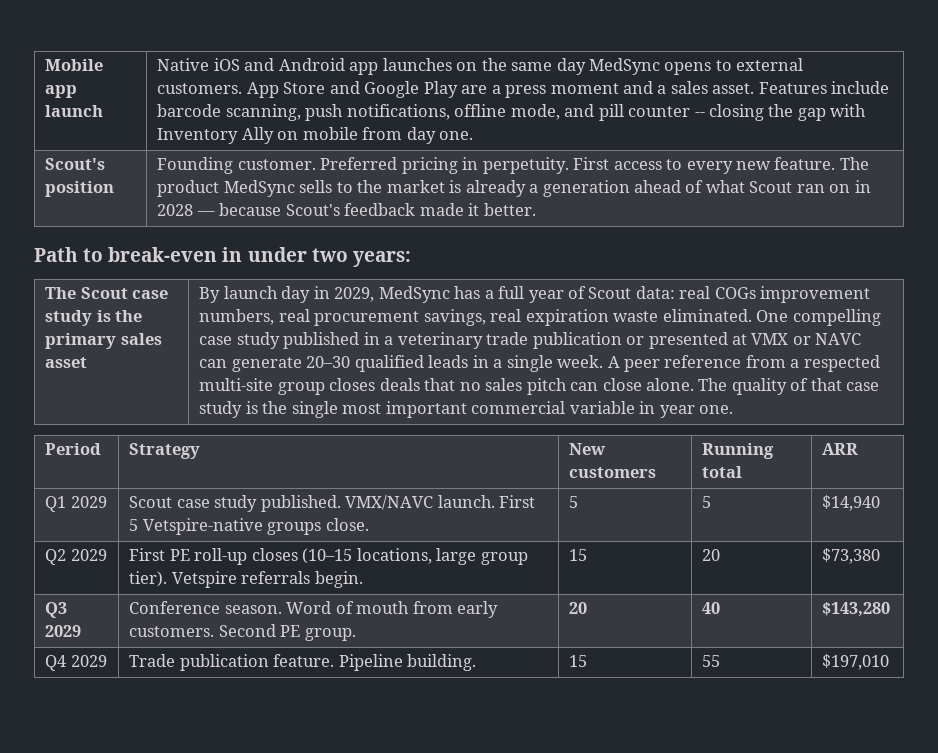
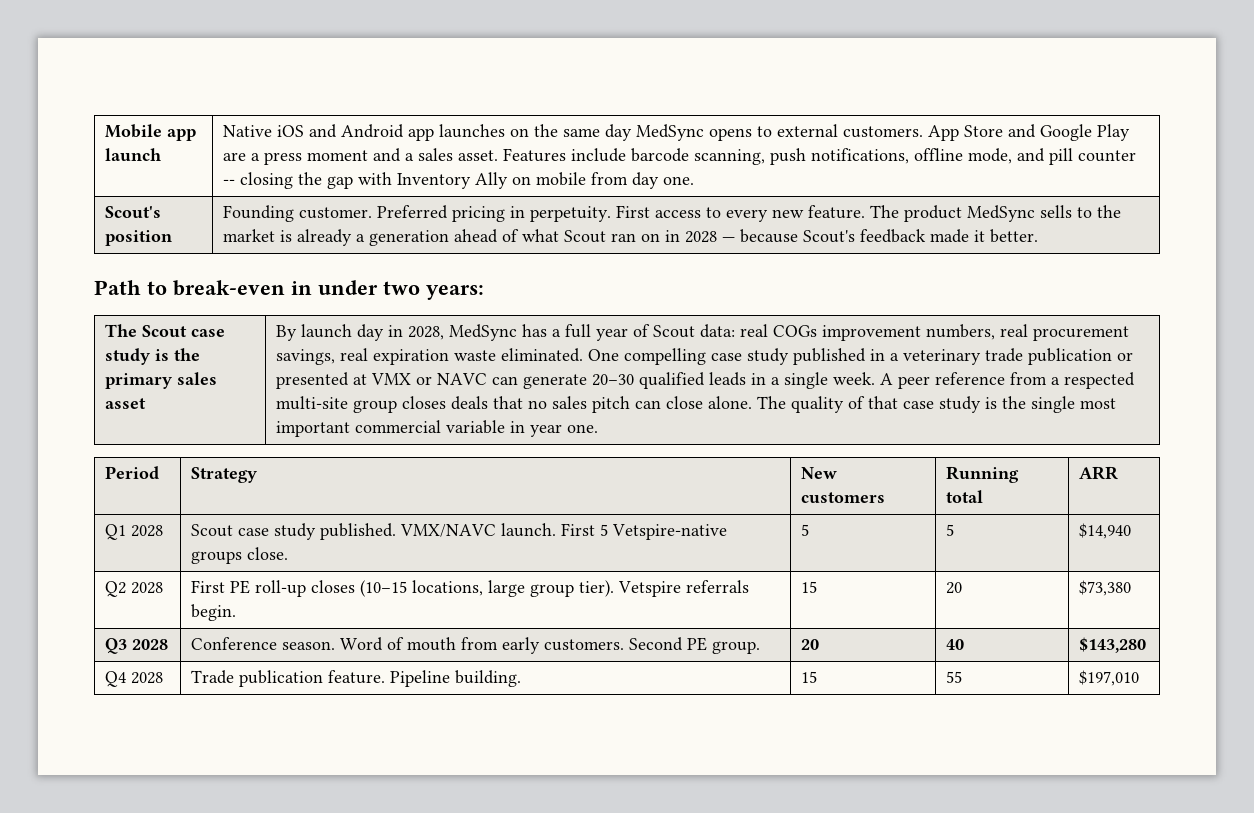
[334,287,375,302] 2029, -> [408,326,445,340] 2028,
[70,496,107,508] 2029 -> [131,525,164,537] 2028
[70,549,107,561] 2029 -> [131,582,164,594] 2028
[45,625,82,637] 2029 -> [132,639,169,650] 2028
[70,655,107,667] 2029 -> [131,672,164,684] 2028

